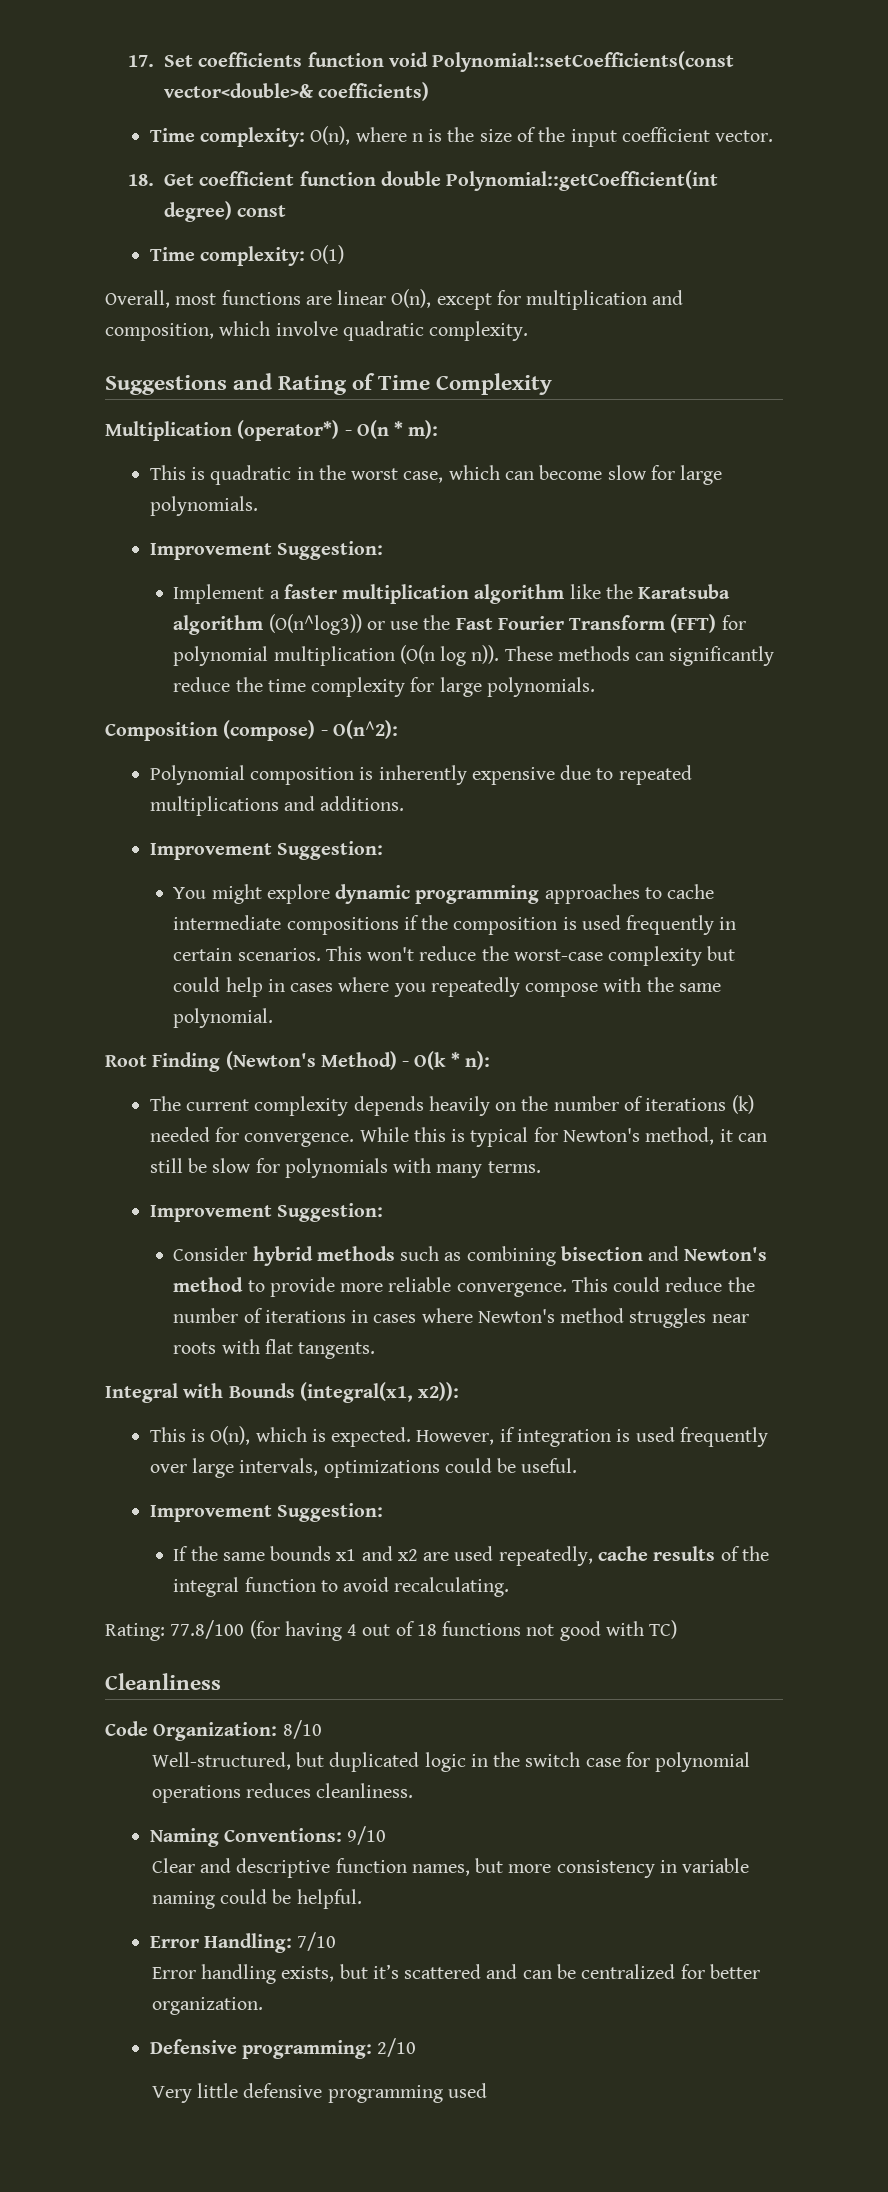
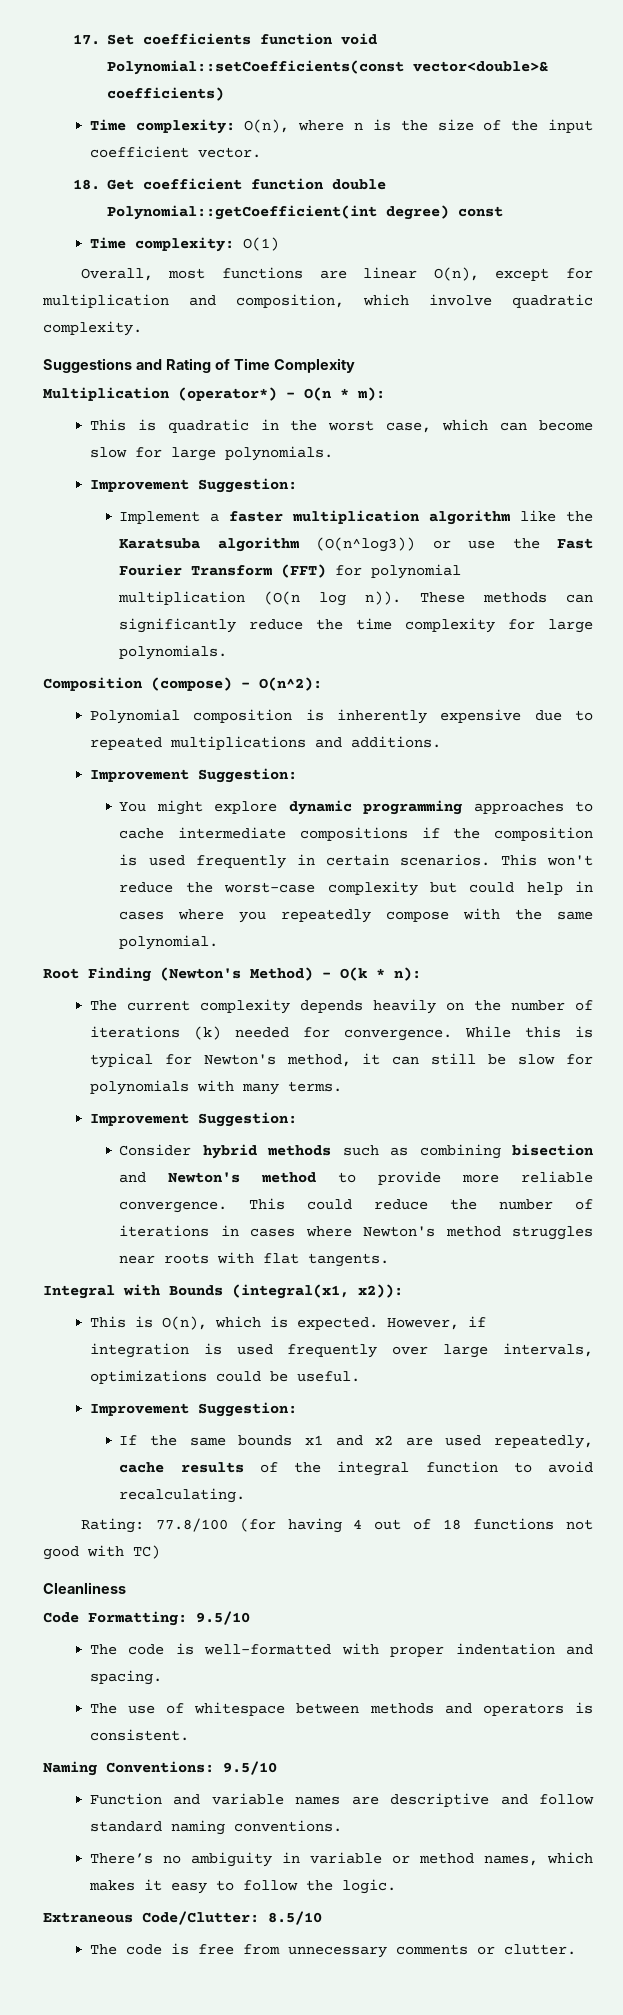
[153,1720,322,1741] [151,1752,751,1772] [151,1783,414,1803] [149,1826,387,1847] [151,1858,750,1878] [151,1889,362,1909] [149,1932,337,1953] [151,1964,760,1984] [151,1997,263,2015] [149,2038,417,2059] [151,2083,487,2103] Organization: 8/10 // Well-structured, but duplicated logic in the switch case for polynomial operations reduces cleanliness. // Naming Conventions: 9/10 // Clear and descriptive function names, but more consistency in variable naming could be helpful. // Error Handling: 7/10 // Error handling exists, but it’s scattered and can be centralized for better organization. // Defensive programming: 2/10 // Very little defensive programming used -> [88,1611,250,1626] [89,1643,593,1657] [89,1670,162,1685] [89,1702,594,1716] [89,1729,189,1741] [43,1761,277,1776] [89,1793,594,1807] [89,1820,342,1835] [89,1852,594,1867] [88,1879,396,1894] [43,1911,322,1925] [89,1943,576,1958] Formatting: 9.5/10 // The code is well-formatted with proper indentation and spacing. // The use of whitespace between methods and operators is consistent. // Naming Conventions: 9.5/10 // Function and variable names are descriptive and follow standard naming conventions. // There’s no ambiguity in variable or method names, which makes it easy to follow the logic. // Extraneous Code/Clutter: 8.5/10 // The code is free from unnecessary comments or clutter.

